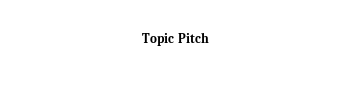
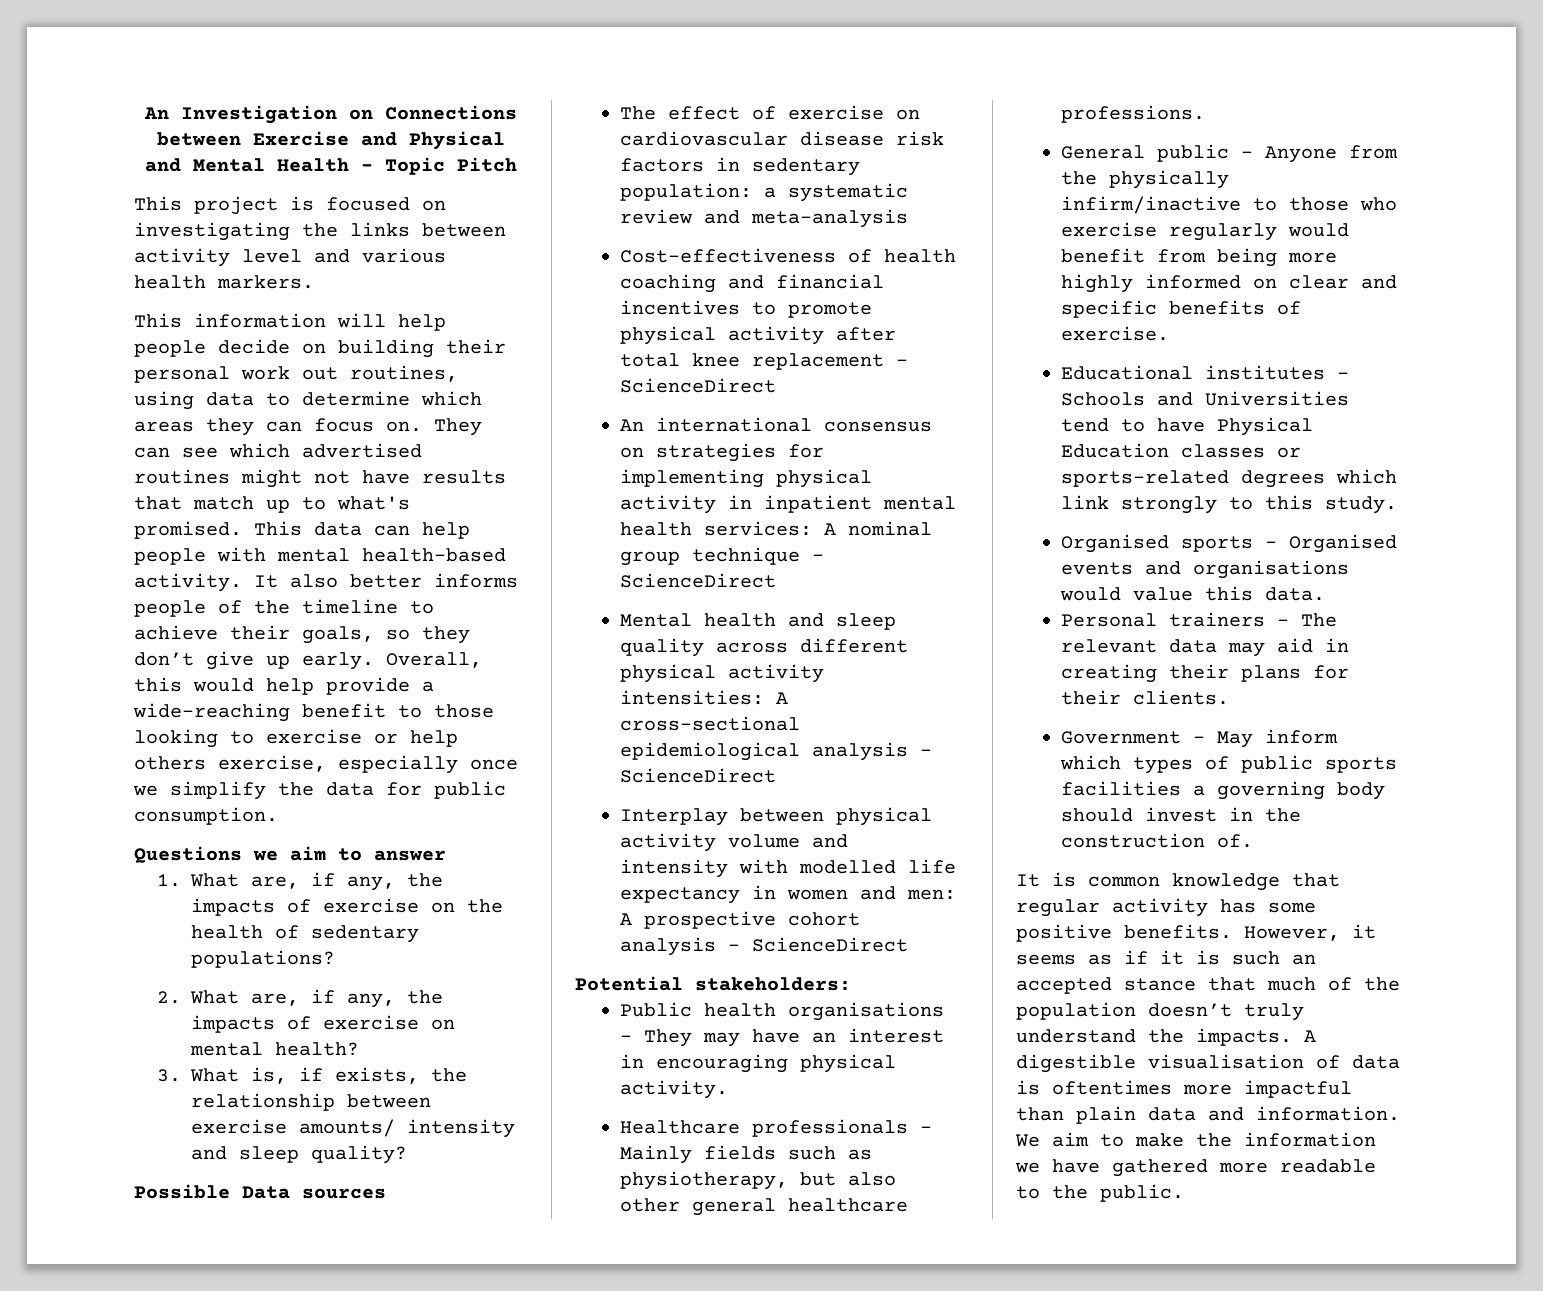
[142,32,209,46] Topic Pitch -> [143,105,517,124] [156,131,505,150] [144,157,517,175] [134,196,446,215] [134,222,506,241] [134,248,446,267] [134,275,314,289] [134,313,446,331] [134,339,506,358] [134,365,458,383] [134,391,482,410] [134,418,482,436] [134,443,422,458] [134,469,506,488] [134,496,410,513] [134,521,470,539] [134,547,506,565] [134,573,518,592] [134,599,434,617] [134,625,470,644] [134,651,482,670] [134,677,434,695] [133,703,494,722] [134,729,458,748] [134,755,518,774] [133,781,506,800] [134,807,278,825] [134,846,446,863] [157,872,444,891] [191,898,504,916] [191,925,420,943] [191,950,336,968] [157,989,444,1008] [191,1015,456,1033] [190,1042,360,1056] [157,1067,468,1084] [191,1093,432,1111] [191,1119,516,1138] [191,1145,408,1164] [134,1184,386,1199] [620,105,921,120] [620,131,945,146] [620,157,861,176] [620,183,909,202] [620,209,909,228] [620,248,957,263] [620,274,885,293] [620,300,873,318] [620,326,897,345] [620,353,909,370] [620,378,777,393] [620,417,933,432] [620,443,825,462] [620,469,873,488] [620,495,957,514] [620,521,933,536] [620,547,825,566] [620,573,777,588] [620,613,897,630] [620,638,909,657] [620,664,825,683] [620,690,789,705] [620,716,801,731] [620,742,933,761] [620,768,777,783] [620,807,933,826] [620,833,849,852] [620,859,957,878] [620,885,957,904] [620,911,861,929] [620,937,909,956] [575,976,851,991] [620,1002,945,1021] [620,1028,945,1047] [620,1054,897,1073] [620,1080,729,1099] [620,1119,933,1137] [620,1145,873,1164] [620,1171,897,1190] [620,1198,909,1216] [1061,105,1206,123] [1061,144,1399,163] [1061,170,1230,189] [1061,196,1398,214] [1061,222,1350,241] [1061,248,1338,267] [1061,274,1398,293] [1061,300,1302,318] [1061,326,1170,341] [1061,365,1350,380] [1061,391,1350,406] [1061,417,1314,436] [1061,443,1302,458] [1061,469,1398,488] [1061,495,1398,514] [1061,534,1398,553] [1061,560,1350,579] [1060,586,1326,601] [1061,612,1338,627] [1061,638,1350,657] [1061,664,1350,683] [1061,690,1230,705] [1061,729,1339,748] [1060,755,1398,774] [1061,781,1386,800] [1061,807,1302,822] [1061,833,1254,848] [1016,872,1340,891] [1016,898,1316,917] [1016,924,1376,942] [1016,950,1316,965] [1016,977,1400,994] [1016,1002,1304,1021] [1016,1028,1316,1046] [1016,1054,1400,1073] [1016,1080,1352,1098] [1016,1106,1400,1124] [1015,1132,1376,1147] [1015,1159,1376,1177] [1016,1184,1184,1202] An Investigation on Connections between Exercise and Physical and Mental Health – Topic Pitch // This project is focused on investigating the links between activity level and various health markers. // This information will help people decide on building their personal work out routines, using data to determine which areas they can focus on. They can see which advertised routines might not have results that match up to what's promised. This data can help people with mental health-based activity. It also better informs people of the timeline to achieve their goals, so they don’t give up early. Overall, this would help provide a wide-reaching benefit to those looking to exercise or help others exercise, especially once we simplify the data for public consumption. // Questions we aim to answer // 1. What are, if any, the impacts of exercise on the health of sedentary populations? // 2. What are, if any, the impacts of exercise on mental health? // 3. What is, if exists, the relationship between exercise amounts/ intensity and sleep quality? // Possible Data sources // The effect of exercise on cardiovascular disease risk factors in sedentary population: a systematic review and meta-analysis // Cost-effectiveness of health coaching and financial incentives to promote physical activity after total knee replacement - ScienceDirect // An international consensus on strategies for implementing physical activity in inpatient mental health services: A nominal group technique - ScienceDirect // Mental health and sleep quality across different physical activity intensities: A cross-sectional epidemiological analysis - ScienceDirect // Interplay between physical activity volume and intensity with modelled life expectancy in women and men: A prospective cohort analysis – ScienceDirect // Potential stakeholders: // Public health organisations – They may have an interest in encouraging physical activity. // Healthcare professionals - Mainly fields such as physiotherapy, but also other general healthcare professions. // General public - Anyone from the physically infirm/inactive to those who exercise regularly would benefit from being more highly informed on clear and specific benefits of exercise. // Educational institutes - Schools and Universities tend to have Physical Education classes or sports-related degrees which link strongly to this study. // Organised sports - Organised events and organisations would value this data. // Personal trainers - The relevant data may aid in creating their plans for their clients. // Government - May inform which types of public sports facilities a governing body should invest in the construction of. // It is common knowledge that regular activity has some positive benefits. However, it seems as if it is such an accepted stance that much of the population doesn’t truly understand the impacts. A digestible visualisation of data is oftentimes more impactful than plain data and information. We aim to make the information we have gathered more readable to the public.

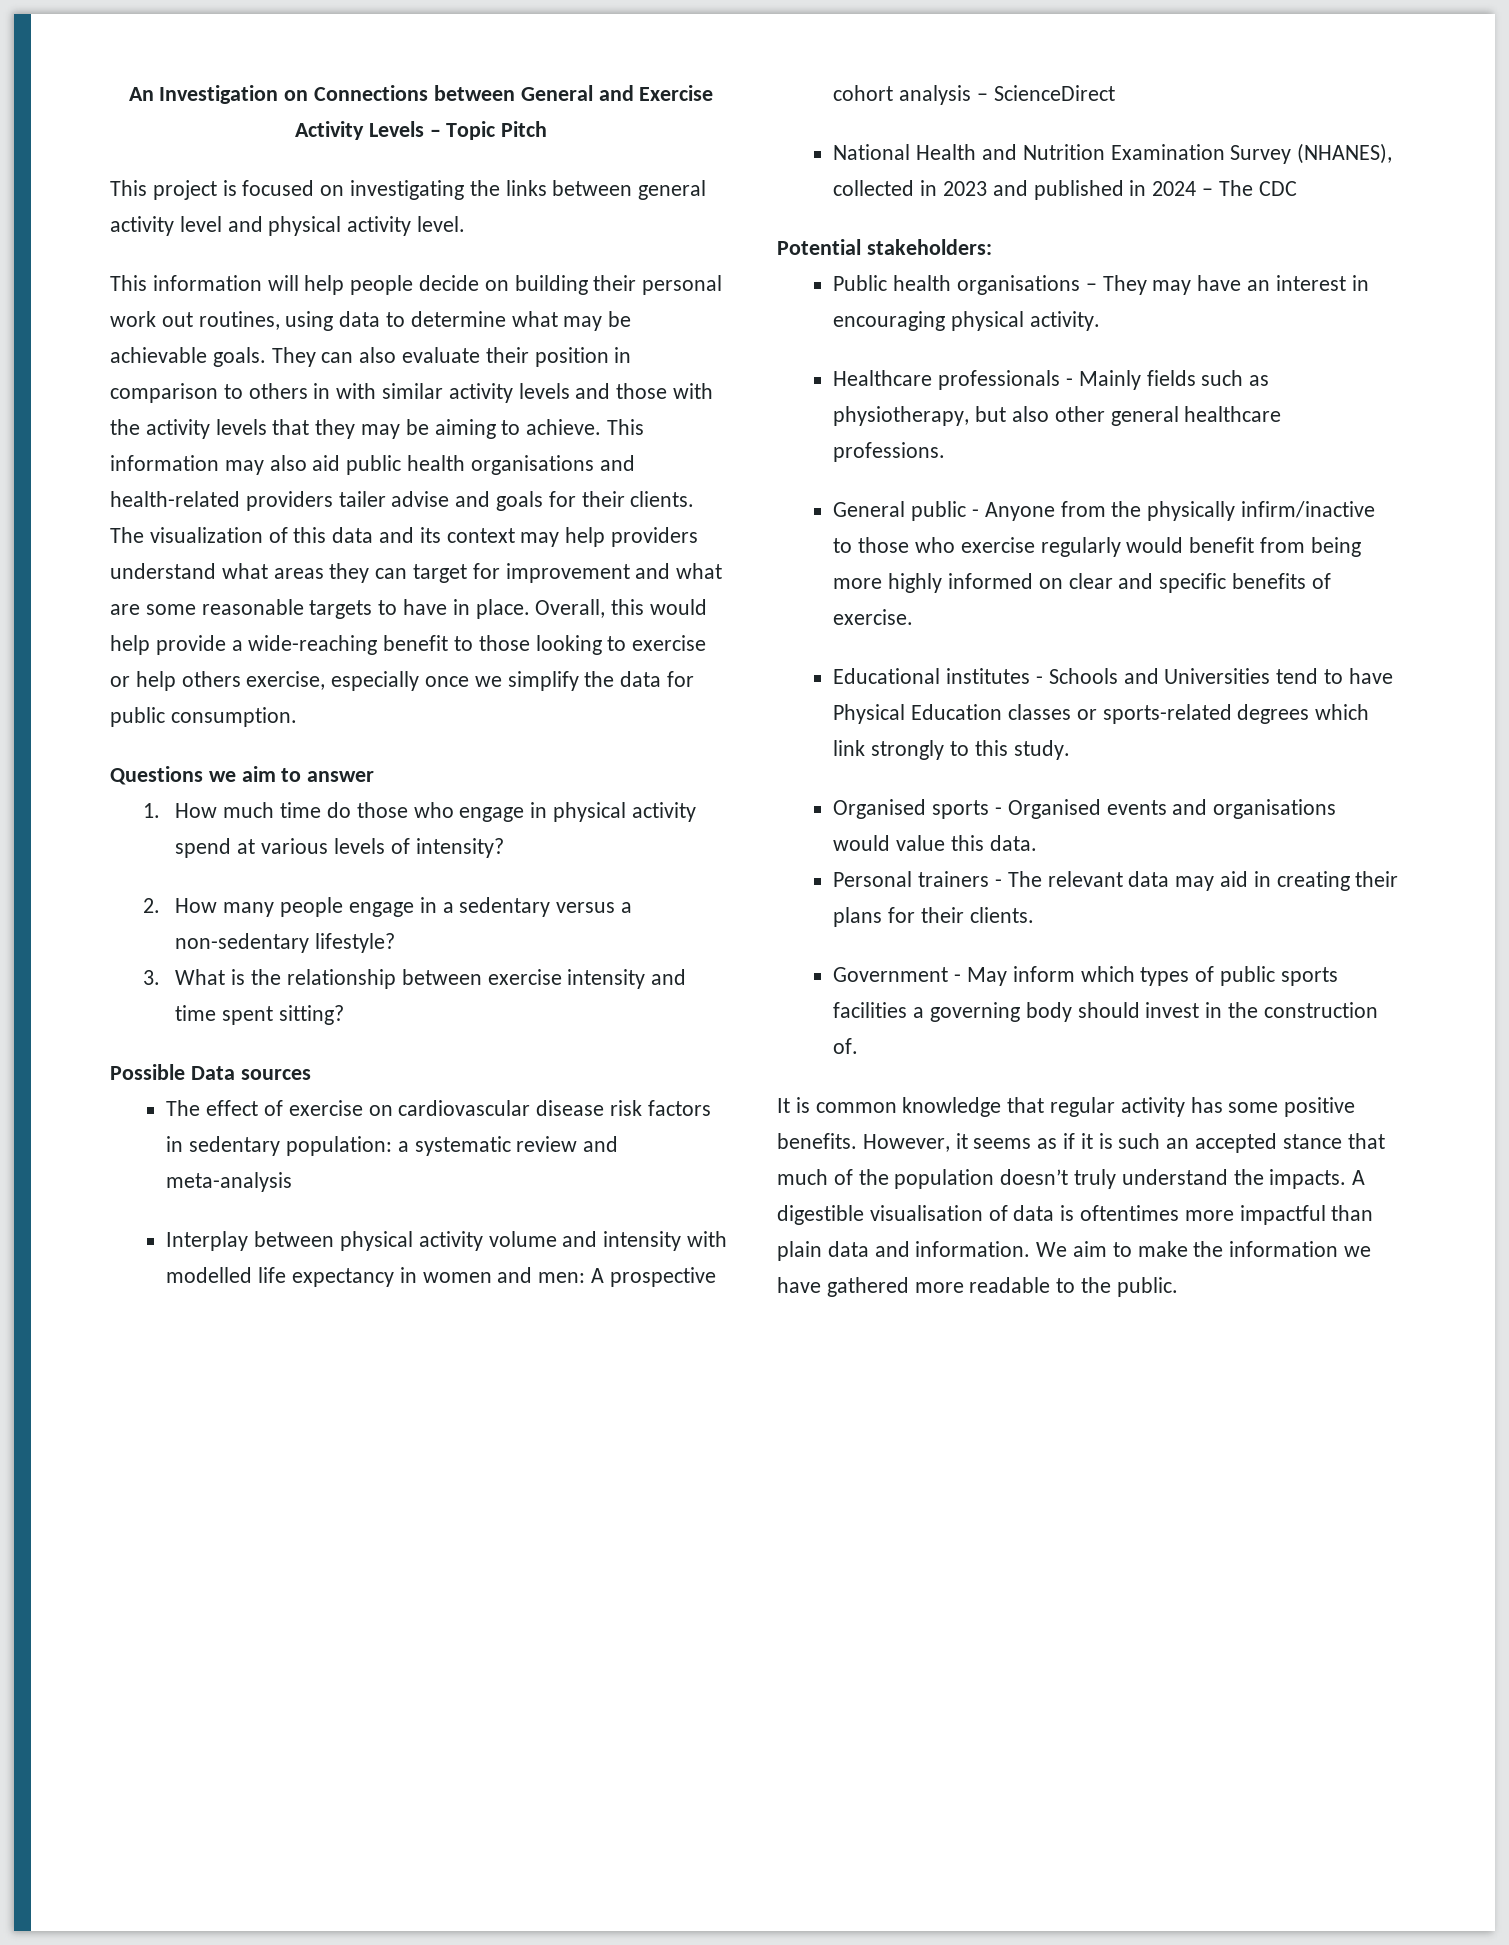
[252,131,505,150] [144,158,349,172] Exercise and Physical and Mental Health -> [520,85,714,101] [294,121,424,140] General and Exercise Activity Levels
(506, 230) none -> [638,180,707,200] general
[362,248,446,263] [134,275,314,289] various health markers. -> [268,216,466,236] physical activity level.
[421,391,482,406] [134,418,482,436] [134,443,422,458] [134,469,506,488] [134,496,410,513] [134,521,470,539] [134,547,506,565] [134,573,518,592] [134,599,434,617] [134,625,470,644] [134,651,374,670] which areas they can focus on. They can see which advertised routines might not have results that match up to what's promised. This data can help people with mental health-based activity. It also better informs people of the timeline to achieve their goals, so they don’t give up early. -> [511,311,632,331] [110,347,632,367] [110,383,714,403] [110,419,645,439] [110,455,635,475] [110,491,695,511] [110,527,699,547] [110,563,723,583] [110,599,530,619] what may be achievable goals. They can also evaluate their position in comparison to others in with similar activity levels and those with the activity levels that they may be aiming to achieve. This information may also aid public health organisations and health-related providers tailer advise and goals for their clients. The visualization of this data and its context may help providers understand what areas they can target for improvement and what are some reasonable targets to have in place.
[190,872,444,891] [191,898,504,916] [191,925,420,943] [191,950,336,968] [157,989,444,1008] [191,1015,456,1033] [190,1042,360,1056] [157,1067,420,1084] What are, if any, the impacts of exercise on the health of sedentary populations? // 2. What are, if any, the impacts of exercise on mental health? // 3. What is, if exists, -> [175,802,696,822] [175,838,504,858] [142,897,632,917] [175,933,396,953] [142,969,246,985] How much time do those who engage in physical activity spend at various levels of intensity? // 2. How many people engage in a sedentary versus a non-sedentary lifestyle? // 3. What is
[299,1119,396,1137] amounts/ -> (562, 977) none
[239,1145,408,1164] sleep quality? -> [175,1005,345,1025] time spent sitting?
[620,248,957,263] [620,274,885,293] [620,300,873,318] [620,326,897,345] [620,353,909,370] [620,378,777,393] [620,417,933,432] [620,443,825,462] [620,469,873,488] [620,495,957,514] [620,521,933,536] [620,547,825,566] [620,573,777,588] [620,613,897,630] [620,638,909,657] [620,664,825,683] [620,690,789,705] [620,716,801,731] [620,742,933,761] [620,768,777,783] // Cost-effectiveness of health coaching and financial incentives to promote physical activity after total knee replacement - ScienceDirect // An international consensus on strategies for implementing physical activity in inpatient mental health services: A nominal group technique - ScienceDirect // Mental health and sleep quality across different physical activity intensities: A cross-sectional epidemiological analysis - ScienceDirect -> (293, 1182) none
(909, 944) none -> [833,143,1393,164] [833,180,1297,200] // National Health and Nutrition Examination Survey (NHANES), collected in 2023 and published in 2024 – The CDC

